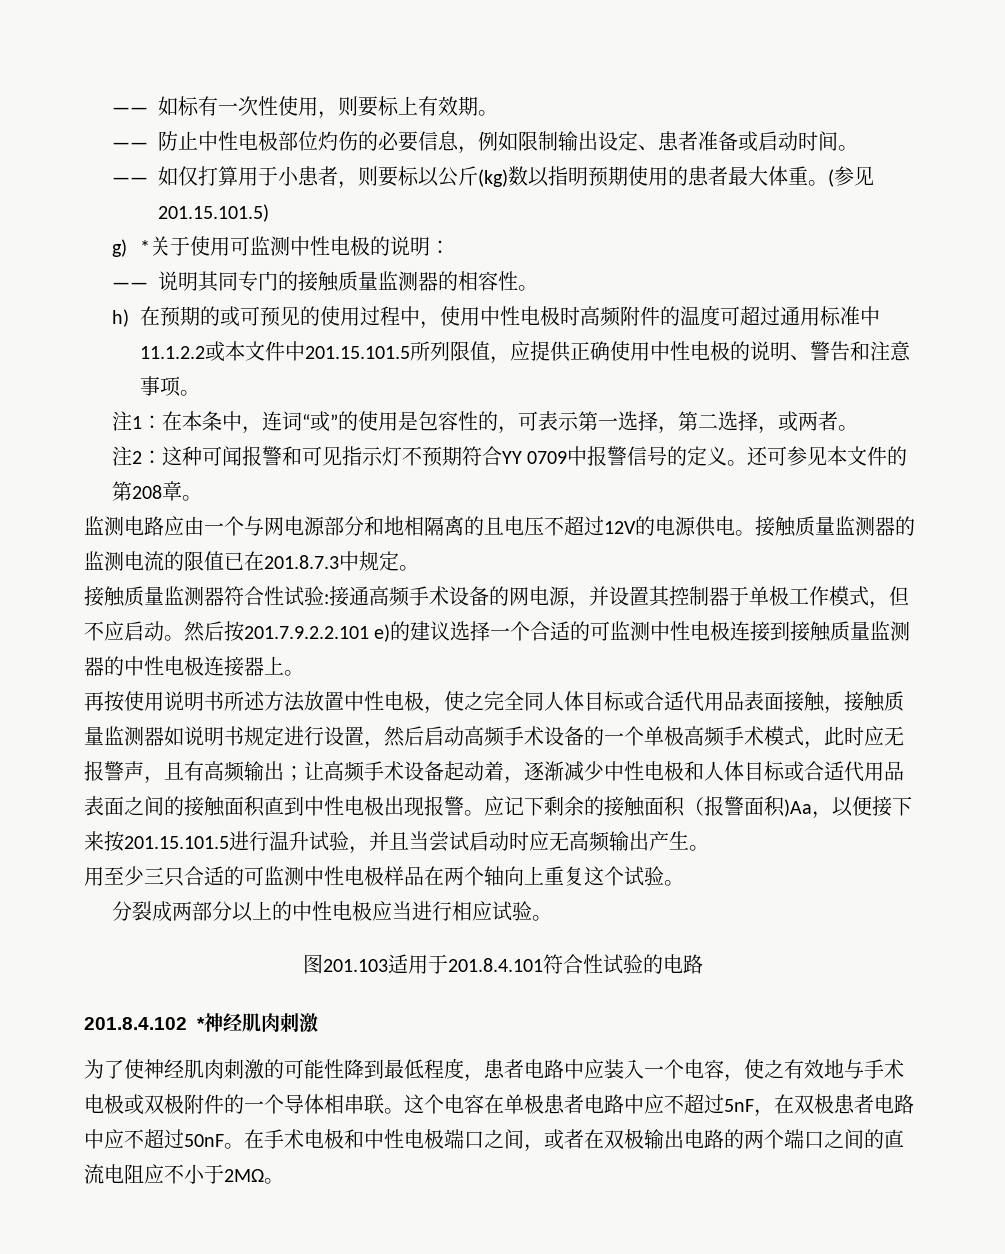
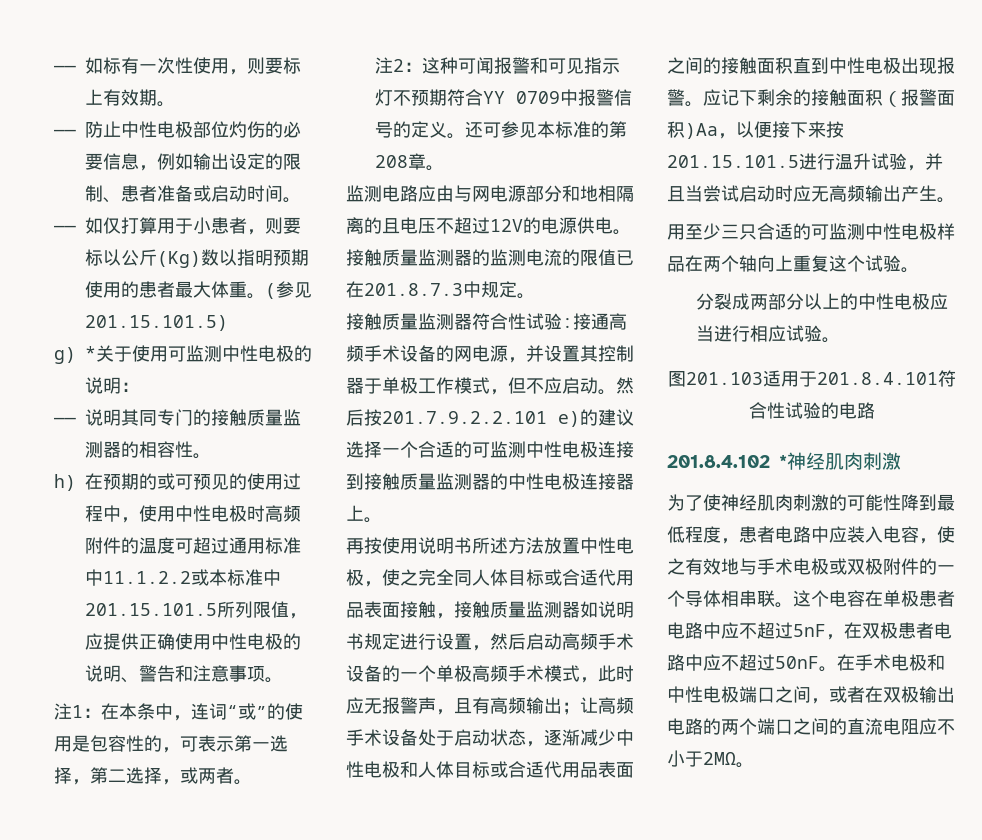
[517,131,558,151] 限制 -> (194, 161) none
(638, 141) none -> [265,153,302,170] [85,185,104,202] 的限制
[477,169,508,187] (kg) -> [157,251,202,268] (Kg)
[244,341,285,361] 文件 -> [227,569,264,586] 标准
[847,446,888,466] 文件 -> [555,121,592,138] 标准
[204,516,244,536] 一个 -> (454, 193) none
[444,761,504,781] 起动着 -> [418,729,526,746] 处于启动状态
[644,1059,684,1079] 一个 -> (883, 534) none

